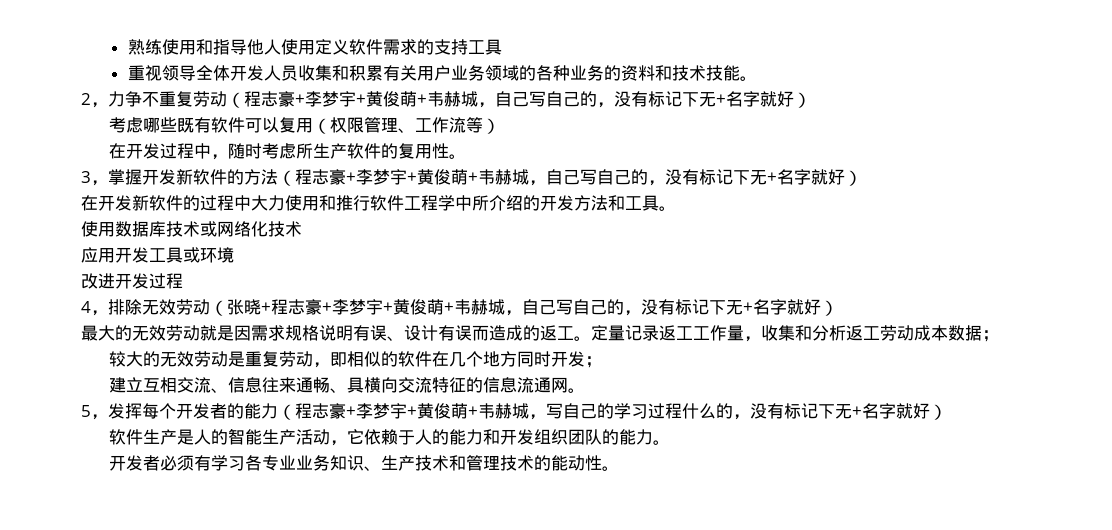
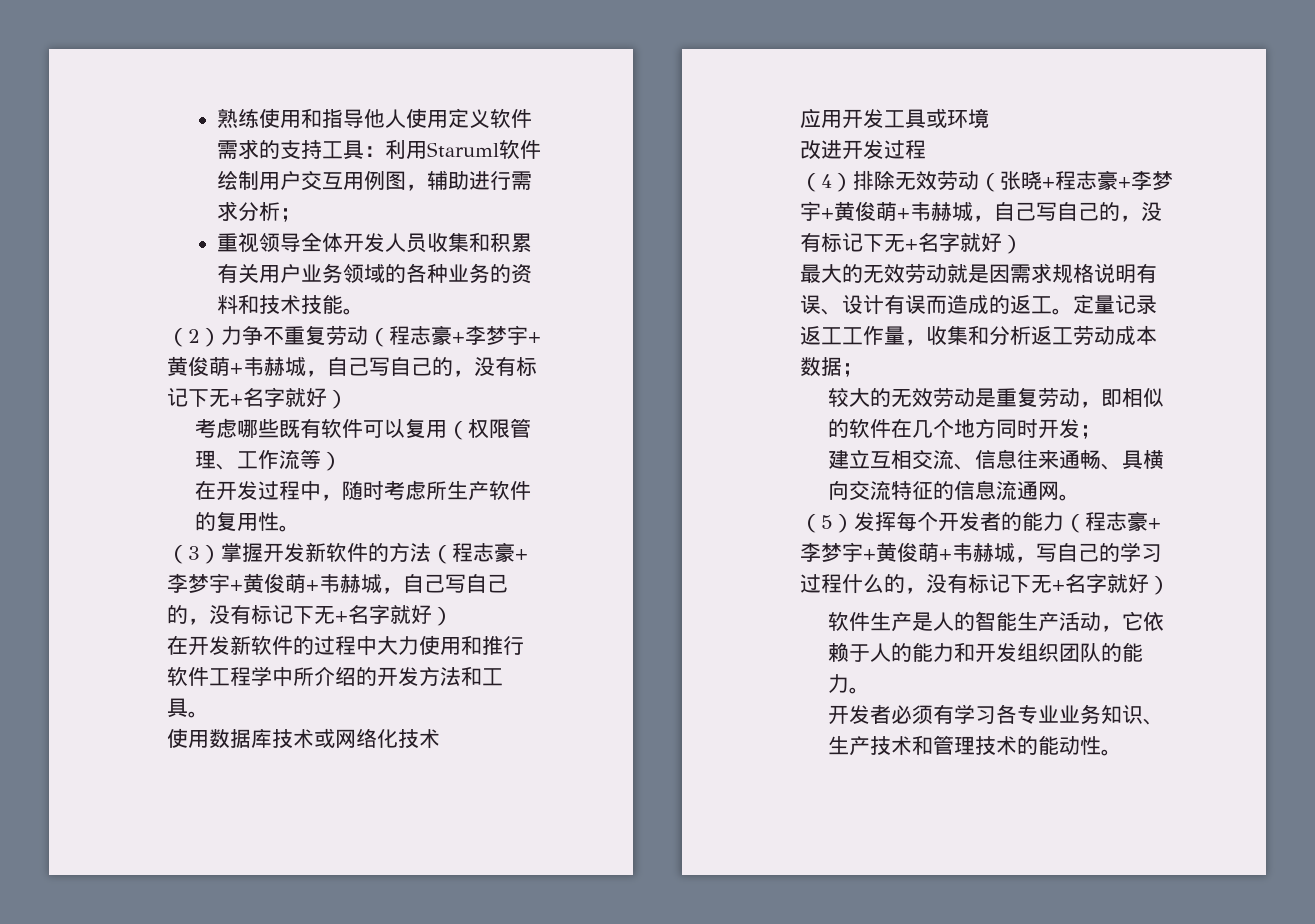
(502, 47) none -> [364,139,542,159] [217,170,533,191] [217,201,302,222] ：利用Staruml软件绘制用户交互用例图，辅助进行需求分析；
[81,93,109,108] 2， -> [166,327,221,347] （2）
[81,171,109,186] 3， -> [166,544,221,564] （3）
[81,301,109,316] 4， -> [799,172,853,192] （4）
[81,405,109,420] 5， -> [799,513,854,533] （5）

